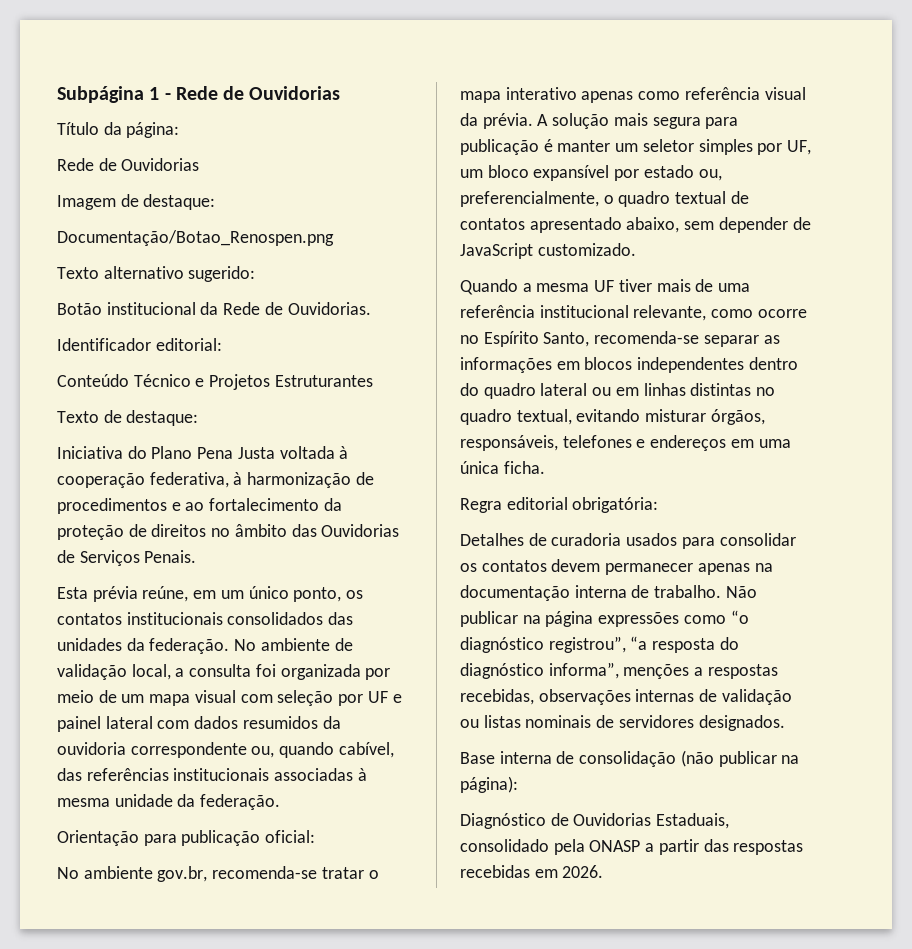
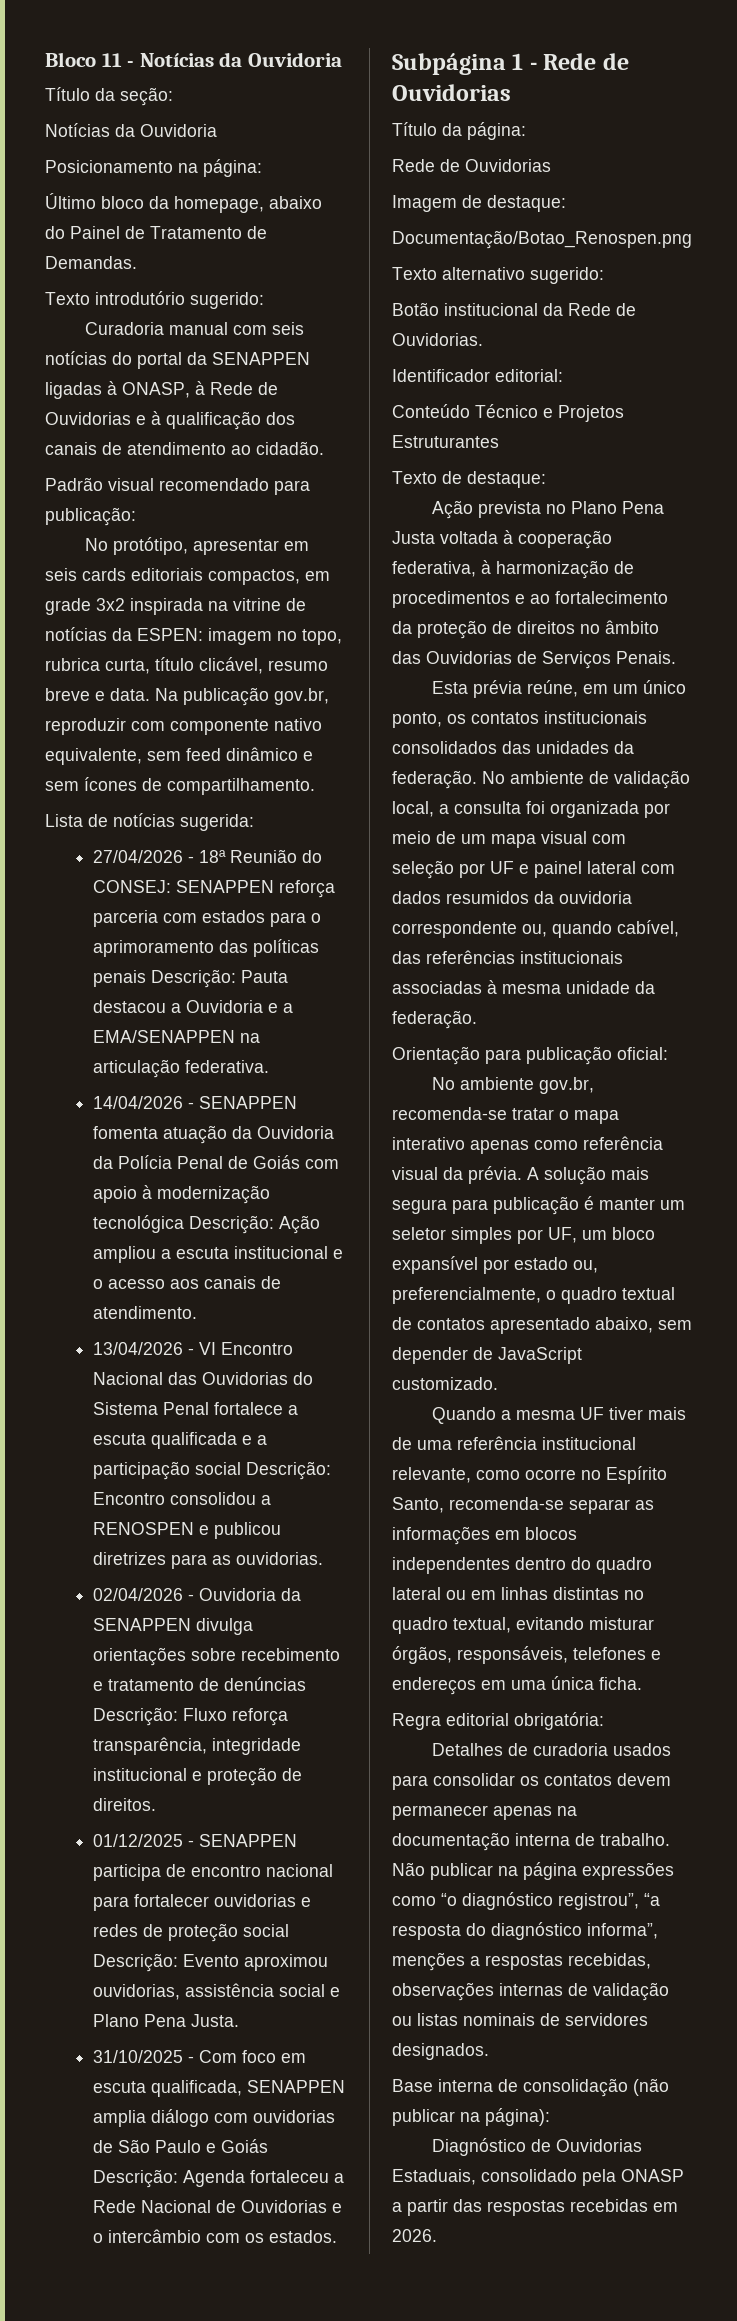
(57, 94) none -> [45,52,342,67] [45,87,173,106] [45,123,217,137] [45,159,262,177] [45,193,322,213] [45,226,267,239] [45,256,137,269] [45,291,264,309] [84,322,304,335] [45,351,310,369] [45,381,278,399] [45,411,295,430] [45,441,324,455] [45,477,310,495] [45,507,136,526] [84,537,309,555] [45,568,330,585] [45,598,306,615] [45,627,342,645] [45,657,328,674] [45,687,329,706] [45,718,322,735] [45,747,313,765] [45,777,315,795] [45,813,254,831] [92,849,322,863] [92,880,335,898] [92,910,321,927] [92,939,319,957] [92,969,288,988] [92,1000,293,1013] [92,1030,260,1043] [92,1059,269,1078] [92,1096,297,1109] [92,1125,334,1144] [92,1155,339,1169] [92,1185,270,1204] [92,1215,320,1234] [92,1246,343,1263] [92,1276,281,1289] [92,1306,197,1319] [92,1342,293,1355] [92,1372,313,1385] [92,1402,298,1415] [92,1432,267,1449] [92,1461,331,1480] [92,1492,271,1505] [92,1522,281,1539] [92,1552,323,1569] [92,1588,301,1601] [92,1618,253,1635] [92,1647,340,1666] [92,1677,306,1691] [92,1707,288,1726] [92,1737,301,1755] [92,1767,302,1786] [92,1798,156,1811] [92,1834,297,1847] [92,1864,333,1881] [92,1894,311,1911] [92,1923,289,1942] [92,1953,328,1972] [92,1983,340,2000] [92,2014,239,2027] [92,2050,306,2063] [92,2080,345,2097] [92,2109,335,2127] [92,2139,268,2153] [92,2169,344,2188] [92,2200,342,2213] [92,2229,337,2243] Bloco 11 - Notícias da Ouvidoria // Título da seção: // Notícias da Ouvidoria // Posicionamento na página: // Último bloco da homepage, abaixo do Painel de Tratamento de Demandas. // Texto introdutório sugerido: // Curadoria manual com seis notícias do portal da SENAPPEN ligadas à ONASP, à Rede de Ouvidorias e à qualificação dos canais de atendimento ao cidadão. // Padrão visual recomendado para publicação: // No protótipo, apresentar em seis cards editoriais compactos, em grade 3x2 inspirada na vitrine de notícias da ESPEN: imagem no topo, rubrica curta, título clicável, resumo breve e data. Na publicação gov.br, reproduzir com componente nativo equivalente, sem feed dinâmico e sem ícones de compartilhamento. // Lista de notícias sugerida: // 27/04/2026 - 18ª Reunião do CONSEJ: SENAPPEN reforça parceria com estados para o aprimoramento das políticas penais Descrição: Pauta destacou a Ouvidoria e a EMA/SENAPPEN na articulação federativa. // 14/04/2026 - SENAPPEN fomenta atuação da Ouvidoria da Polícia Penal de Goiás com apoio à modernização tecnológica Descrição: Ação ampliou a escuta institucional e o acesso aos canais de atendimento. // 13/04/2026 - VI Encontro Nacional das Ouvidorias do Sistema Penal fortalece a escuta qualificada e a participação social Descrição: Encontro consolidou a RENOSPEN e publicou diretrizes para as ouvidorias. // 02/04/2026 - Ouvidoria da SENAPPEN divulga orientações sobre recebimento e tratamento de denúncias Descrição: Fluxo reforça transparência, integridade institucional e proteção de direitos. // 01/12/2025 - SENAPPEN participa de encontro nacional para fortalecer ouvidorias e redes de proteção social Descrição: Evento aproximou ouvidorias, assistência social e Plano Pena Justa. // 31/10/2025 - Com foco em escuta qualificada, SENAPPEN amplia diálogo com ouvidorias de São Paulo e Goiás Descrição: Agenda fortaleceu a Rede Nacional de Ouvidorias e o intercâmbio com os estados. //
[57,446,147,459] Iniciativa do -> [431,500,566,519] Ação prevista no

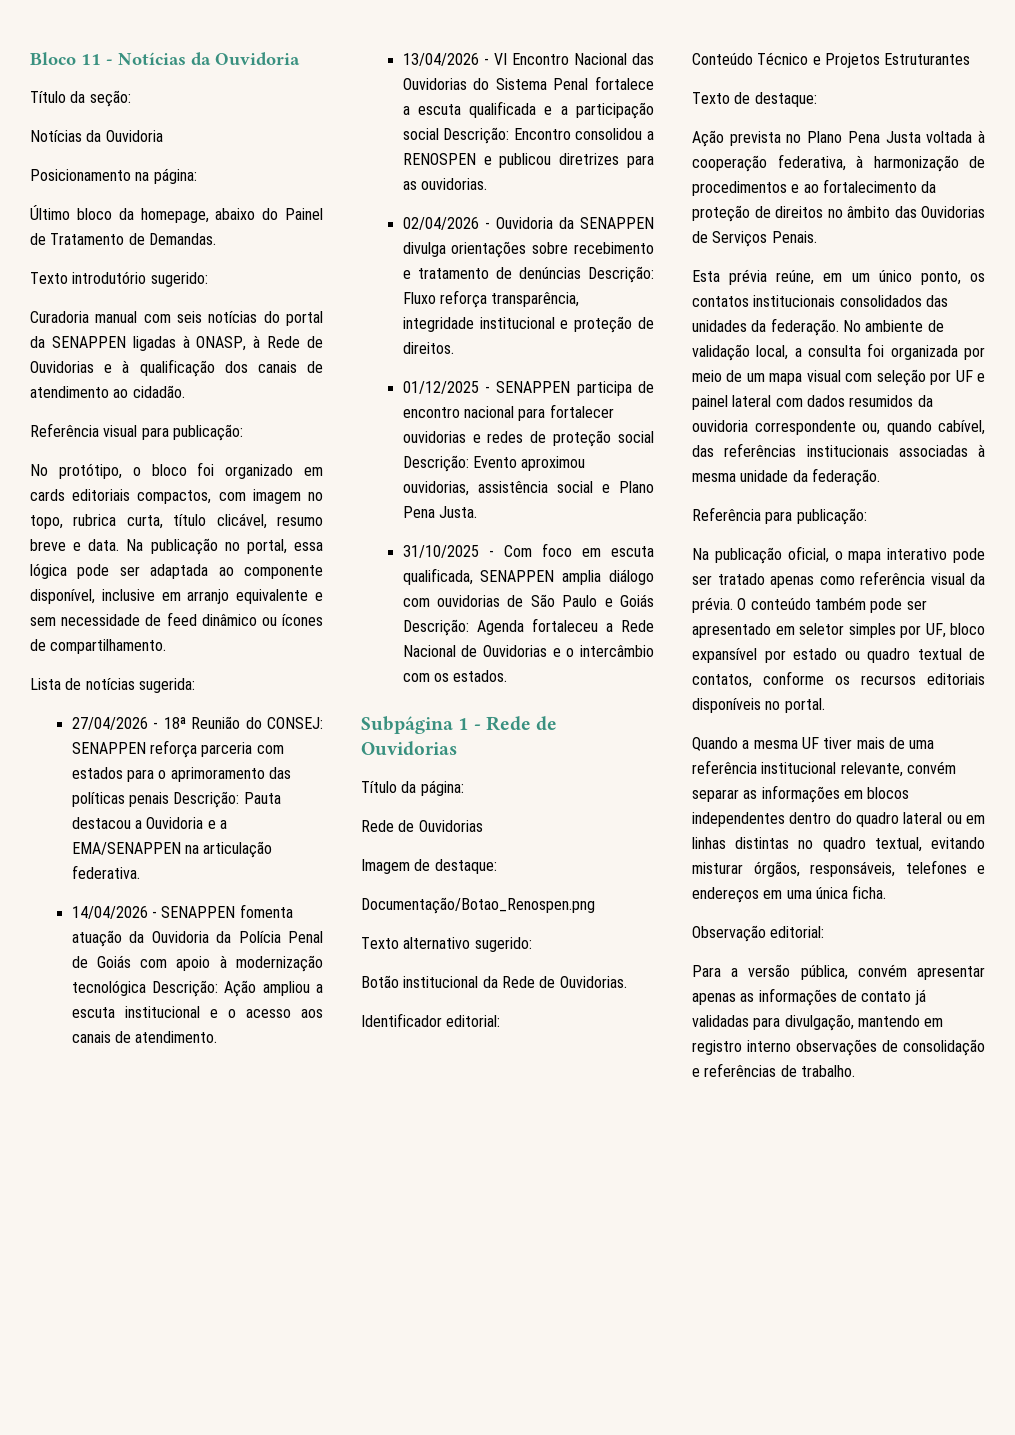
[45,477,269,491] Padrão visual recomendado -> [30,423,138,437] Referência visual
[192,539,309,555] [45,568,330,585] [45,598,306,615] [45,627,203,641] apresentar em seis cards editoriais compactos, em grade 3x2 inspirada na vitrine de notícias da ESPEN: -> [132,462,324,479] [30,489,246,504] o bloco foi organizado em cards editoriais compactos, com
[274,688,329,705] [45,718,322,735] [45,747,313,765] [45,781,79,791] gov.br, reproduzir com componente nativo equivalente, sem feed dinâmico e sem -> [224,539,323,554] [30,563,323,579] [30,589,323,604] [30,612,277,626] no portal, essa lógica pode ser adaptada ao componente disponível, inclusive em arranjo equivalente e sem necessidade de feed dinâmico ou
[392,1046,668,1065] [431,1077,594,1094] [392,1107,619,1124] [392,1137,465,1150] Orientação para publicação oficial: // No ambiente gov.br, recomenda-se tratar o mapa interativo -> [692,507,867,525] [692,546,985,564] [692,573,765,585] Referência para publicação: // Na publicação oficial, o mapa interativo pode ser tratado
[527,1166,649,1185] [392,1196,685,1215] A solução mais segura para publicação é manter um -> [737,597,927,613] [692,623,795,638] O conteúdo também pode ser apresentado em
[582,1230,607,1240] um -> (946, 630) none
[573,1260,598,1273] [392,1287,675,1304] [392,1317,692,1334] [392,1347,582,1364] [392,1377,498,1390] ou, preferencialmente, o quadro textual de contatos apresentado abaixo, sem depender de JavaScript customizado. -> [844,648,985,663] [692,671,985,688] [692,698,825,713] ou quadro textual de contatos, conforme os recursos editoriais disponíveis no portal.
[476,1466,667,1484] [392,1497,564,1513] como ocorre no Espírito Santo, recomenda-se -> [906,761,956,774] convém
[392,1712,604,1730] [431,1743,671,1756] [392,1773,671,1790] [392,1805,577,1820] [392,1832,670,1851] [392,1862,674,1880] [392,1892,660,1910] [392,1922,658,1940] [392,1952,651,1971] [392,1982,669,2001] [392,2013,648,2026] [392,2043,489,2060] [392,2078,669,2097] [392,2108,550,2126] [431,2138,642,2156] [392,2169,684,2186] [392,2199,678,2216] [392,2229,437,2242] Regra editorial obrigatória: // Detalhes de curadoria usados para consolidar os contatos devem permanecer apenas na documentação interna de trabalho. Não publicar na página expressões como “o diagnóstico registrou”, “a resposta do diagnóstico informa”, menções a respostas recebidas, observações internas de validação ou listas nominais de servidores designados. // Base interna de consolidação (não publicar na página): // Diagnóstico de Ouvidorias Estaduais, consolidado pela ONASP a partir das respostas recebidas em 2026. -> [692,925,825,942] [692,964,985,980] [692,988,926,1006] [692,1014,944,1031] [692,1039,985,1056] [692,1063,855,1077] Observação editorial: // Para a versão pública, convém apresentar apenas as informações de contato já validadas para divulgação, mantendo em registro interno observações de consolidação e referências de trabalho.

